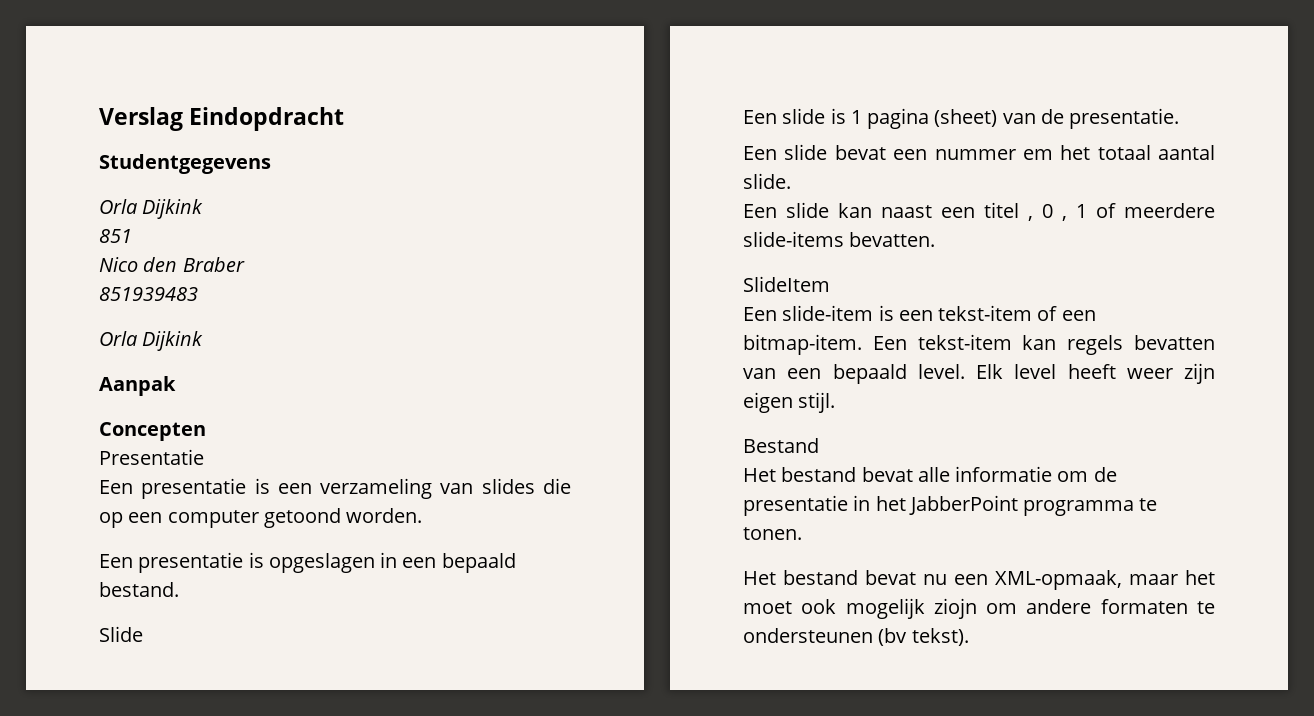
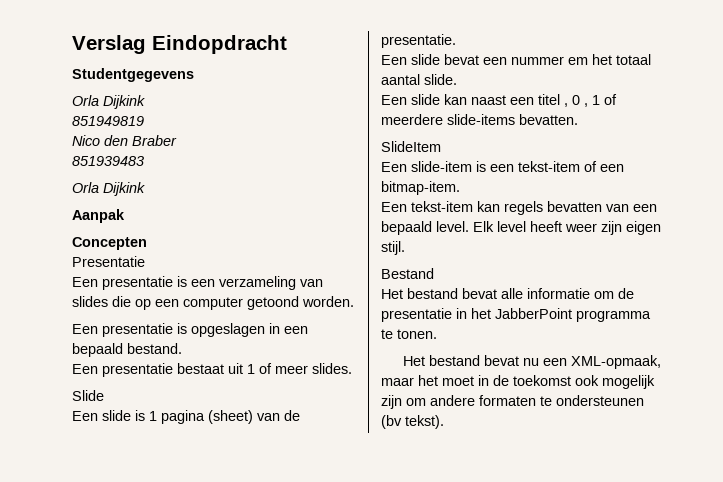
[99,229,132,243] 851 -> [72,116,144,126] 851949819
(179, 589) none -> [72,363,352,377] // Een presentatie bestaat uit 1 of meer slides.
(862, 344) none -> (460, 188) //
(792, 607) none -> [478,375,571,386] in de toekomst
[933,598,977,619] ziojn -> [381,395,402,409] zijn

